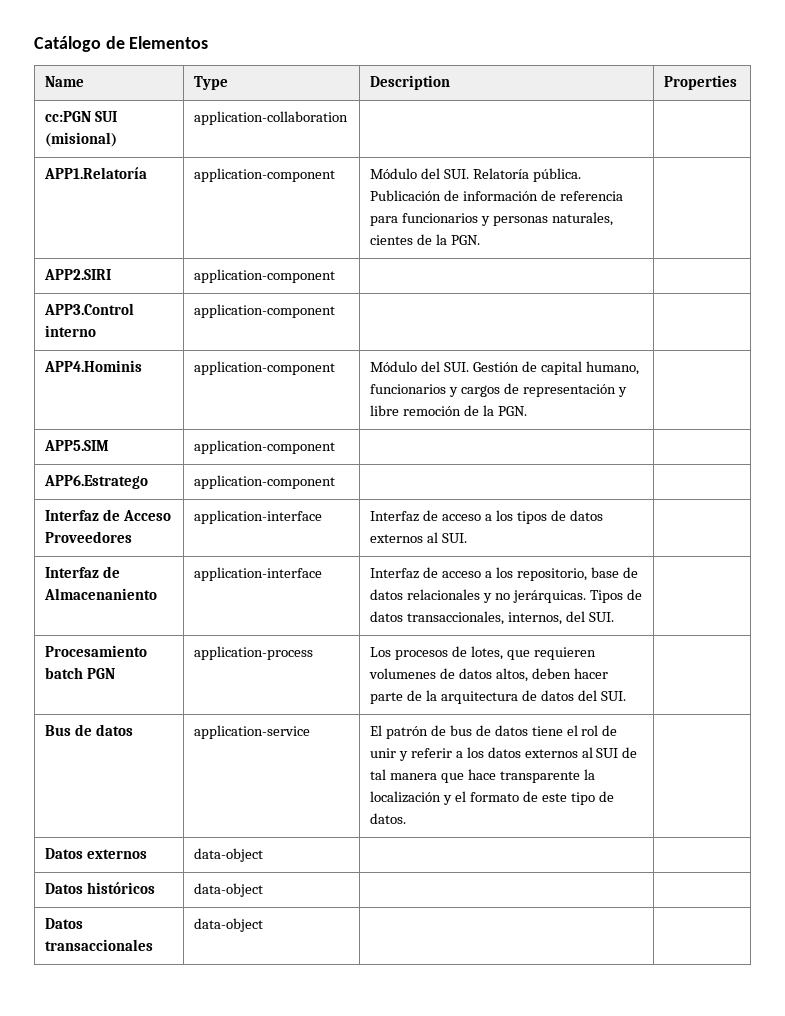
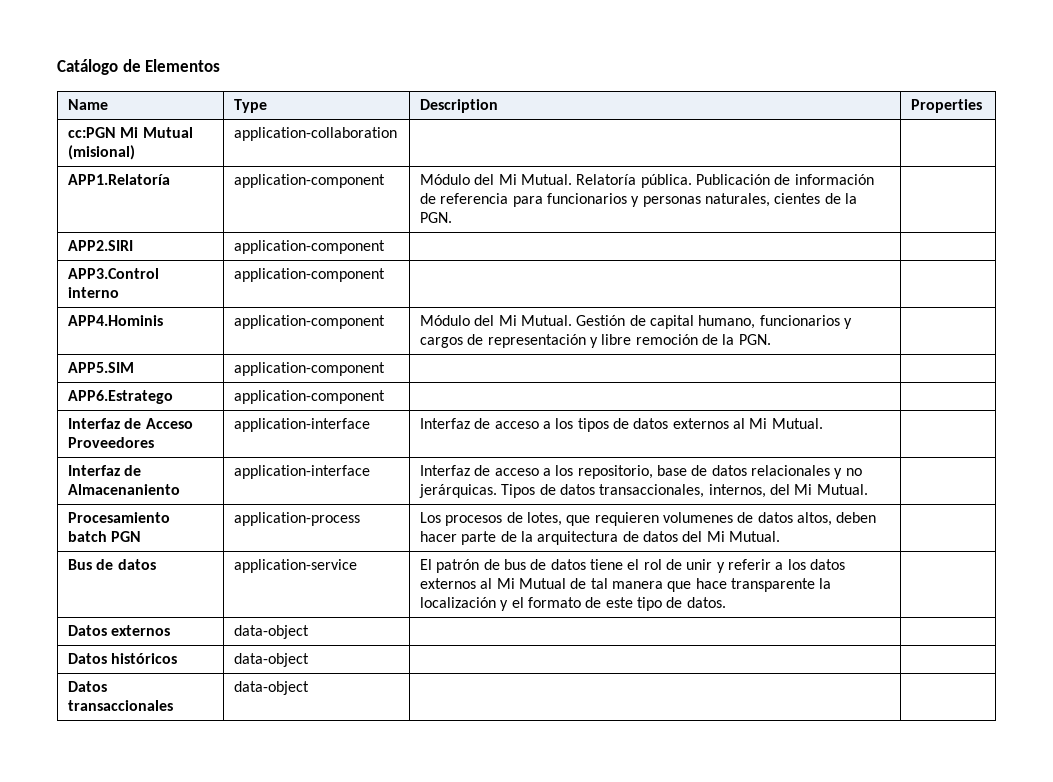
[95,111,118,122] SUI -> [120,127,193,138] Mi Mutual
[443,169,469,179] SUI. -> [498,174,573,185] Mi Mutual.
[443,362,469,372] SUI. -> [498,315,573,326] Mi Mutual.
[441,533,467,543] SUI. -> [749,418,823,429] Mi Mutual.
[588,612,614,622] SUI. -> [794,484,868,495] Mi Mutual.
[600,691,626,701] SUI. -> [706,531,780,542] Mi Mutual.
[596,748,619,758] SUI -> [496,578,567,589] Mi Mutual

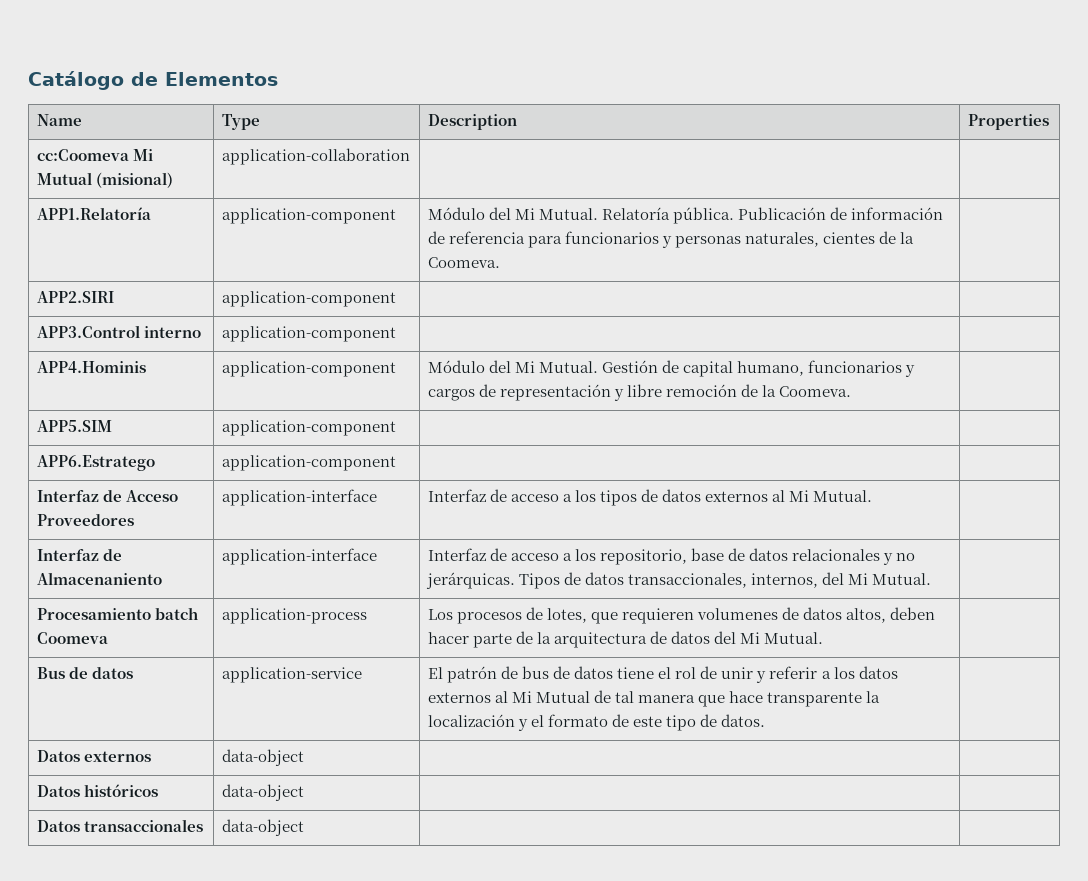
[68,127,117,138] cc:PGN -> [36,149,129,161] cc:Coomeva
[420,212,453,223] PGN. -> [427,257,500,268] Coomeva.
[738,334,771,345] PGN. -> [779,386,852,397] Coomeva.
[111,531,142,542] PGN -> [36,632,108,644] Coomeva

